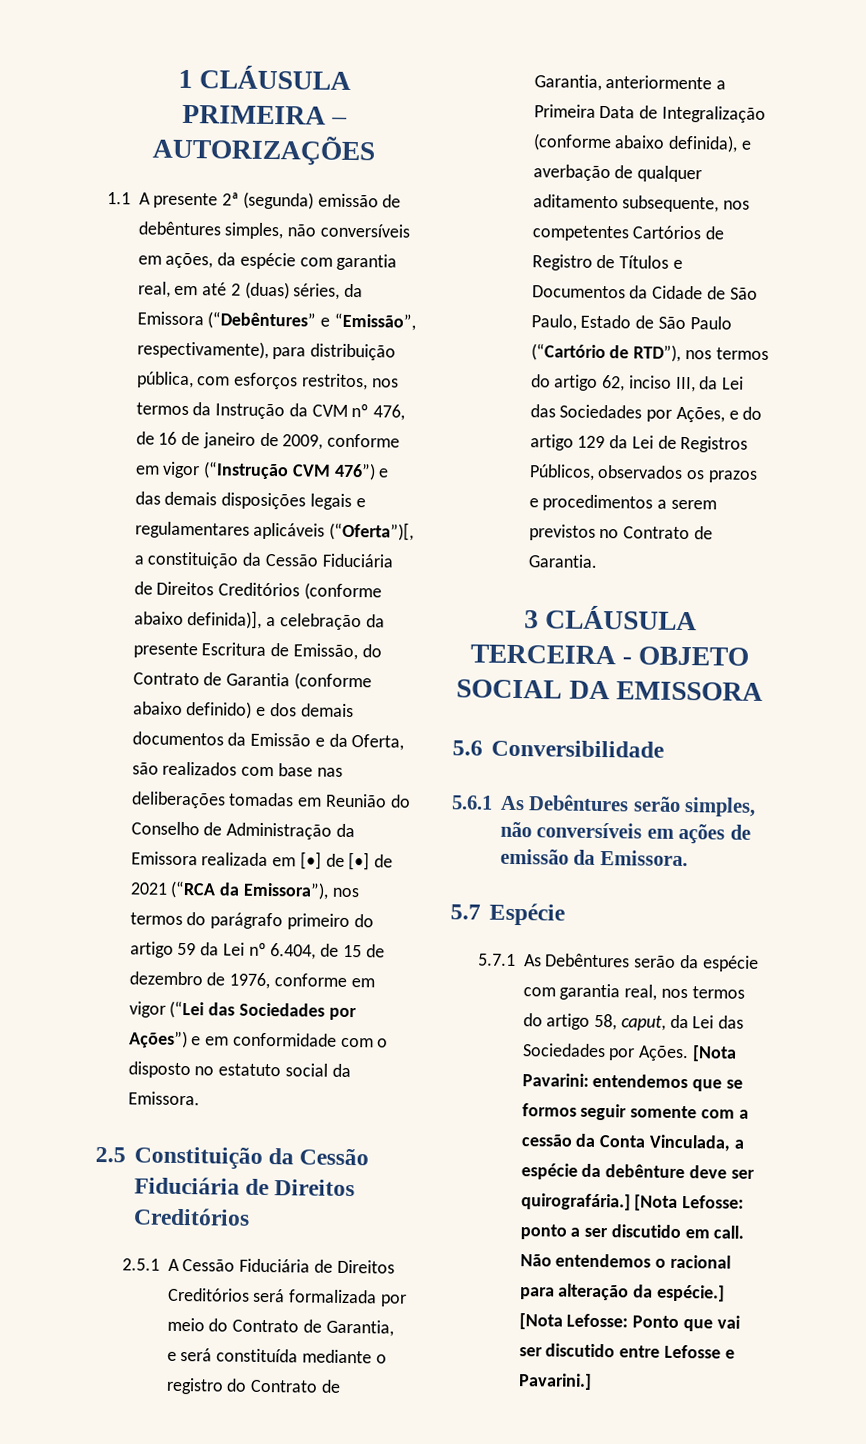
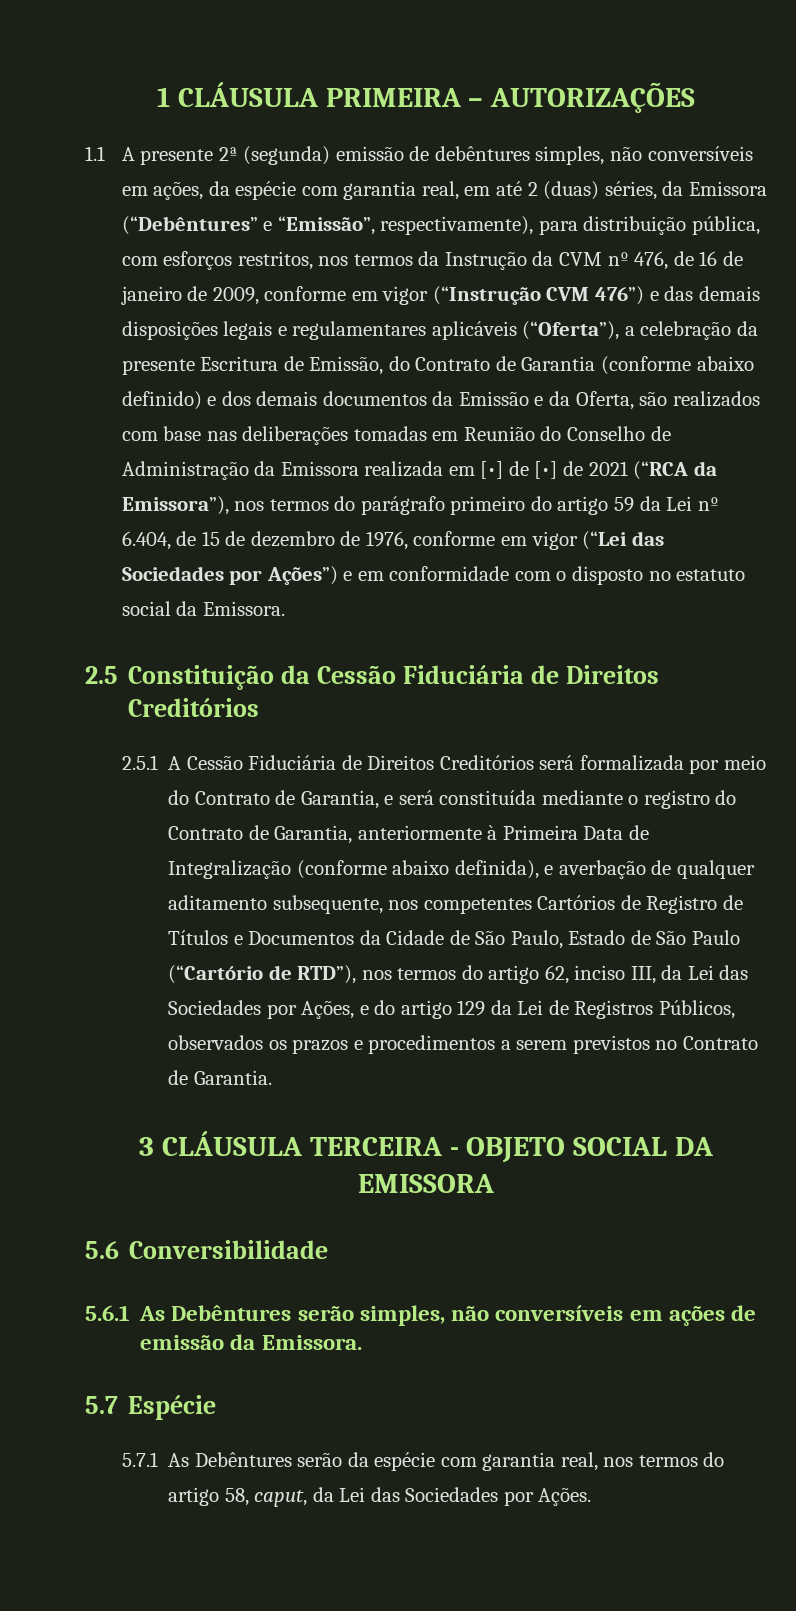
[329,521,415,541] [133,551,394,569] [133,581,382,601] [133,610,263,629] (“Oferta”)[, a constituição da Cessão Fiduciária de Direitos Creditórios (conforme abaixo definida)], -> [522,321,620,340] (“Oferta”),
[716,80,727,90] a -> [487,825,498,840] à
[691,1045,737,1062] [521,1073,743,1092] [521,1103,749,1121] [520,1133,744,1152] [520,1163,755,1180] [520,1193,745,1211] [519,1224,745,1240] [519,1253,731,1269] [519,1283,725,1302] [518,1313,740,1332] [518,1343,735,1359] [517,1373,592,1390] [Nota Pavarini: entendemos que se formos seguir somente com a cessão da Conta Vinculada, a espécie da debênture deve ser quirografária.] [Nota Lefosse: ponto a ser discutido em call. Não entendemos o racional para alteração da espécie.] [Nota Lefosse: Ponto que vai ser discutido entre Lefosse e Pavarini.] -> (592, 1496) none

